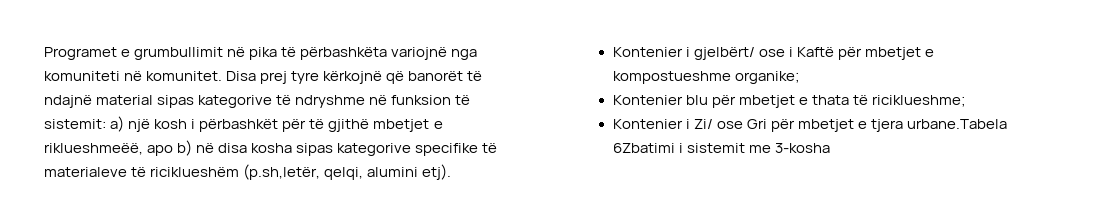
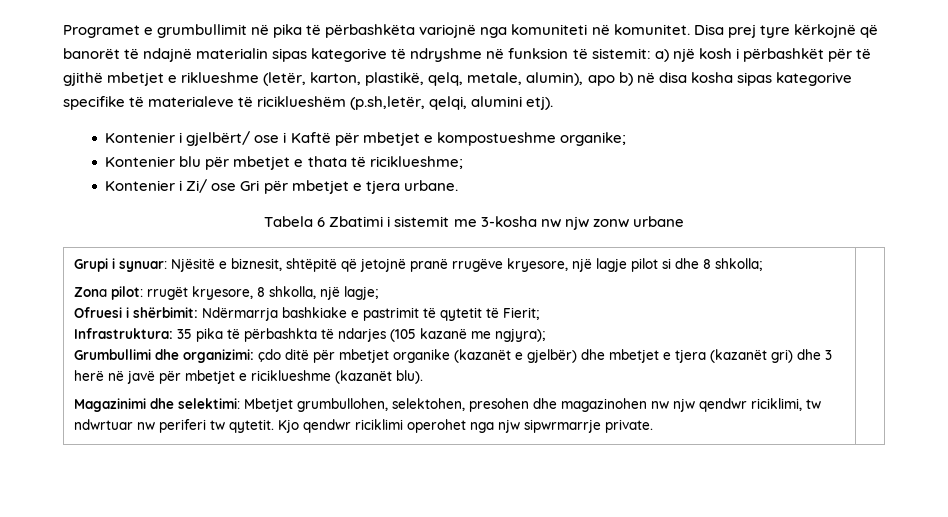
[96,95,154,105] material -> [196,48,269,59] materialin
[44,143,143,155] riklueshmeëë, -> [181,72,584,86] riklueshme (letër, karton, plastikë, qelq, metale, alumin),
[906,119,1007,129] [612,143,830,153] urbane.Tabela 6Zbatimi i sistemit me 3-kosha -> [403,180,458,191] [264,216,684,230] [73,258,762,272] [73,286,378,300] [73,307,539,321] [73,328,545,342] [73,349,832,363] [73,370,423,384] [73,398,821,412] [73,419,653,433] urbane. // Tabela 6 Zbatimi i sistemit me 3-kosha nw njw zonw urbane // Grupi i synuar: Njësitë e biznesit, shtëpitë që jetojnë pranë rrugëve kryesore, një lagje pilot si dhe 8 shkolla; // Zona pilot: rrugët kryesore, 8 shkolla, një lagje; // Ofruesi i shërbimit: Ndërmarrja bashkiake e pastrimit të qytetit të Fierit; // Infrastruktura: 35 pika të përbashkta të ndarjes (105 kazanë me ngjyra); // Grumbullimi dhe organizimi: çdo ditë për mbetjet organike (kazanët e gjelbër) dhe mbetjet e tjera (kazanët gri) dhe 3 herë në javë për mbetjet e riciklueshme (kazanët blu). // Magazinimi dhe selektimi: Mbetjet grumbullohen, selektohen, presohen dhe magazinohen nw njw qendwr riciklimi, tw ndwrtuar nw periferi tw qytetit. Kjo qendwr riciklimi operohet nga njw sipwrmarrje private. |

